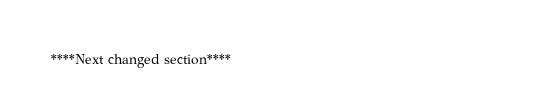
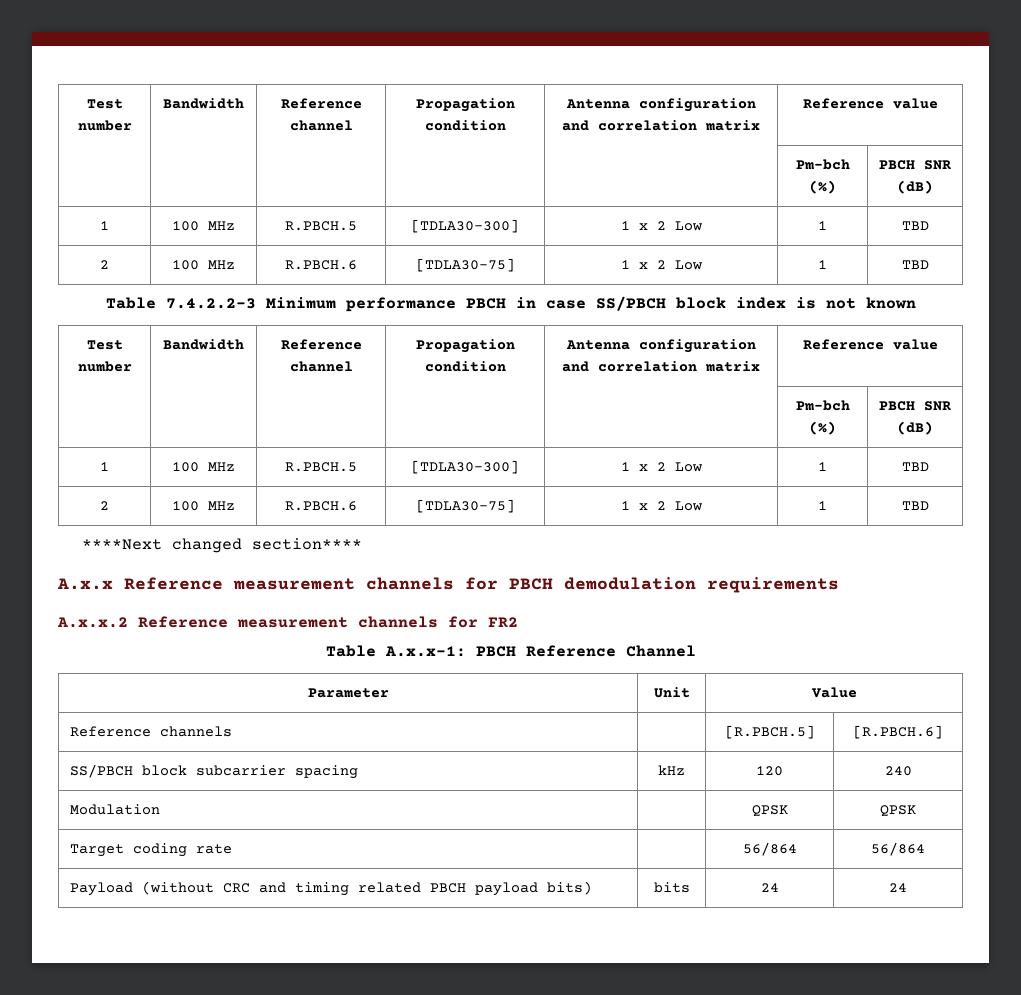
[50,54,231,68] ****Next changed section**** -> [86,99,123,109] [77,120,132,131] [163,98,244,109] [280,98,362,109] [289,120,353,131] [415,98,515,112] [424,120,506,131] [565,98,756,112] [562,120,760,131] [802,98,938,109] [795,159,850,170] [809,180,836,194] [879,160,951,170] [897,180,933,194] [100,221,109,230] [172,221,235,231] [285,221,357,231] [411,219,519,233] [620,221,703,231] [818,221,827,230] [901,221,929,230] [100,260,109,269] [172,260,235,270] [285,260,357,270] [415,258,515,272] [620,260,703,270] [818,260,827,269] [901,260,929,269] [105,296,916,312] [86,340,123,350] [77,361,132,372] [163,339,244,350] [280,339,362,350] [289,361,353,372] [415,339,515,353] [424,361,506,372] [565,339,756,353] [562,361,760,372] [802,339,938,350] [795,400,850,411] [809,421,836,435] [879,401,951,411] [897,421,933,435] [100,462,109,471] [172,462,235,472] [285,462,357,472] [411,460,519,474] [620,462,703,472] [818,462,827,471] [901,462,929,471] [100,501,109,510] [172,501,235,511] [285,501,357,511] [415,499,515,513] [620,501,703,511] [818,501,827,510] [901,501,929,510] [81,538,362,553] [57,577,839,593] [57,616,518,628] [325,645,696,657] [307,688,389,698] [653,687,690,698] [810,687,857,698] [69,726,232,737] [724,725,815,739] [853,725,943,739] [69,764,358,779] [658,765,685,775] [756,766,783,776] [884,766,912,776] [69,804,160,815] [751,805,788,817] [880,805,916,817] [69,843,232,857] [742,842,797,856] [871,842,925,856] [69,881,592,896] [653,882,690,893] [760,883,779,892] [889,883,907,892] Test number | Bandwidth | Reference channel | Propagation condition | Antenna configuration and correlation matrix | Reference value // | | | | | Pm-bch (%) | PBCH SNR (dB) // 1 | 100 MHz | R.PBCH.5 | [TDLA30-300] | 1 x 2 Low | 1 | TBD // 2 | 100 MHz | R.PBCH.6 | [TDLA30-75] | 1 x 2 Low | 1 | TBD // Table 7.4.2.2-3 Minimum performance PBCH in case SS/PBCH block index is not known // Test number | Bandwidth | Reference channel | Propagation condition | Antenna configuration and correlation matrix | Reference value // | | | | | Pm-bch (%) | PBCH SNR (dB) // 1 | 100 MHz | R.PBCH.5 | [TDLA30-300] | 1 x 2 Low | 1 | TBD // 2 | 100 MHz | R.PBCH.6 | [TDLA30-75] | 1 x 2 Low | 1 | TBD // ****Next changed section**** // A.x.x Reference measurement channels for PBCH demodulation requirements // A.x.x.2 Reference measurement channels for FR2 // Table A.x.x-1: PBCH Reference Channel // Parameter | Unit | Value // Reference channels | | [R.PBCH.5] | [R.PBCH.6] // SS/PBCH block subcarrier spacing | kHz | 120 | 240 // Modulation | | QPSK | QPSK // Target coding rate | | 56/864 | 56/864 // Payload (without CRC and timing related PBCH payload bits) | bits | 24 | 24

